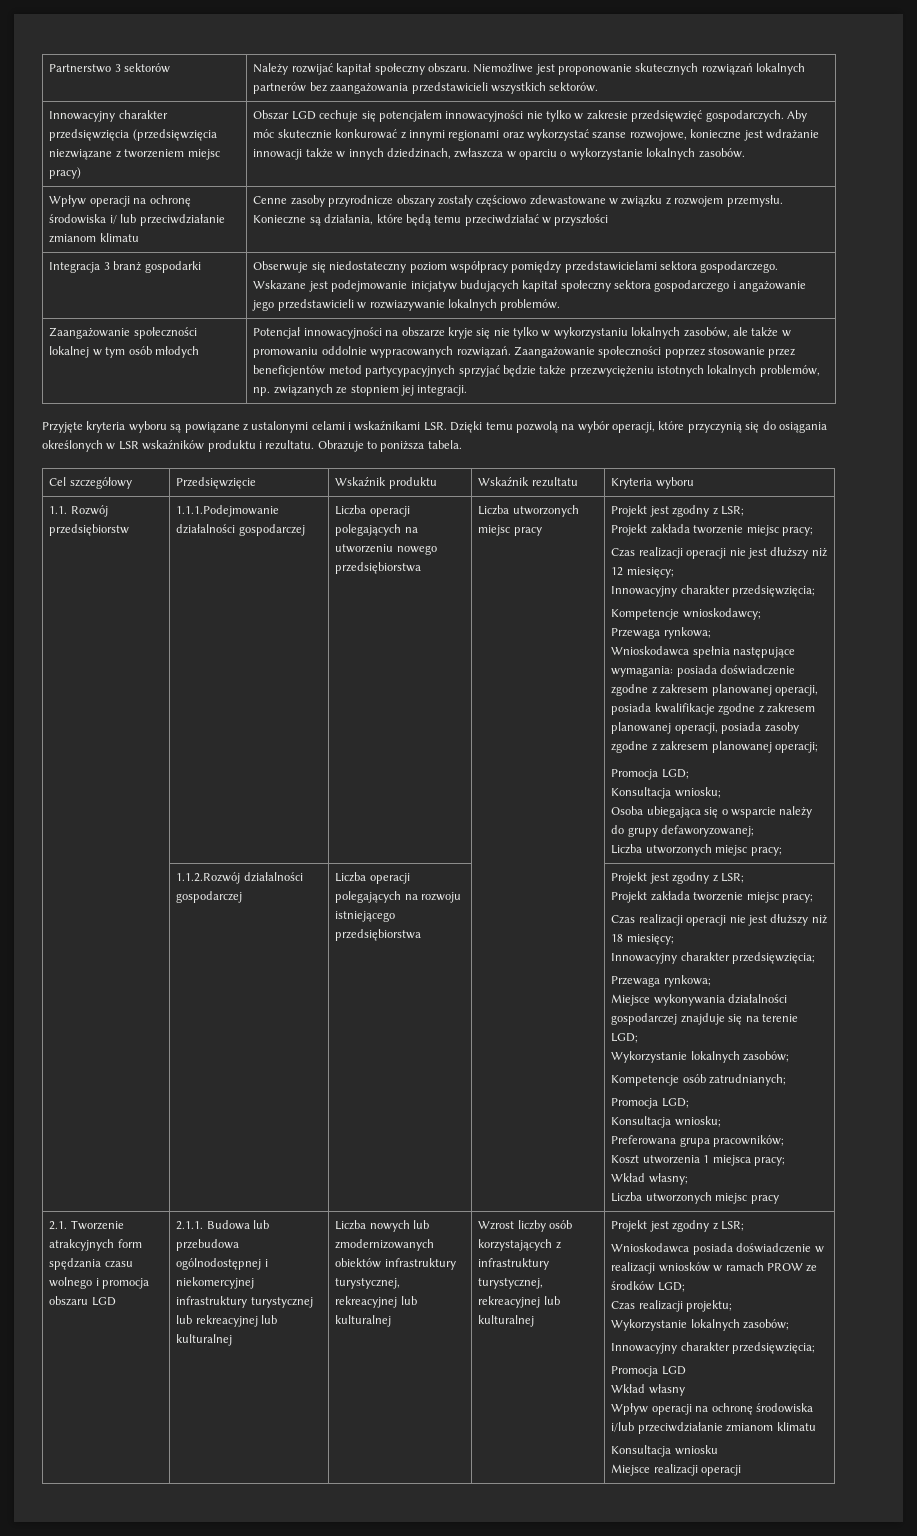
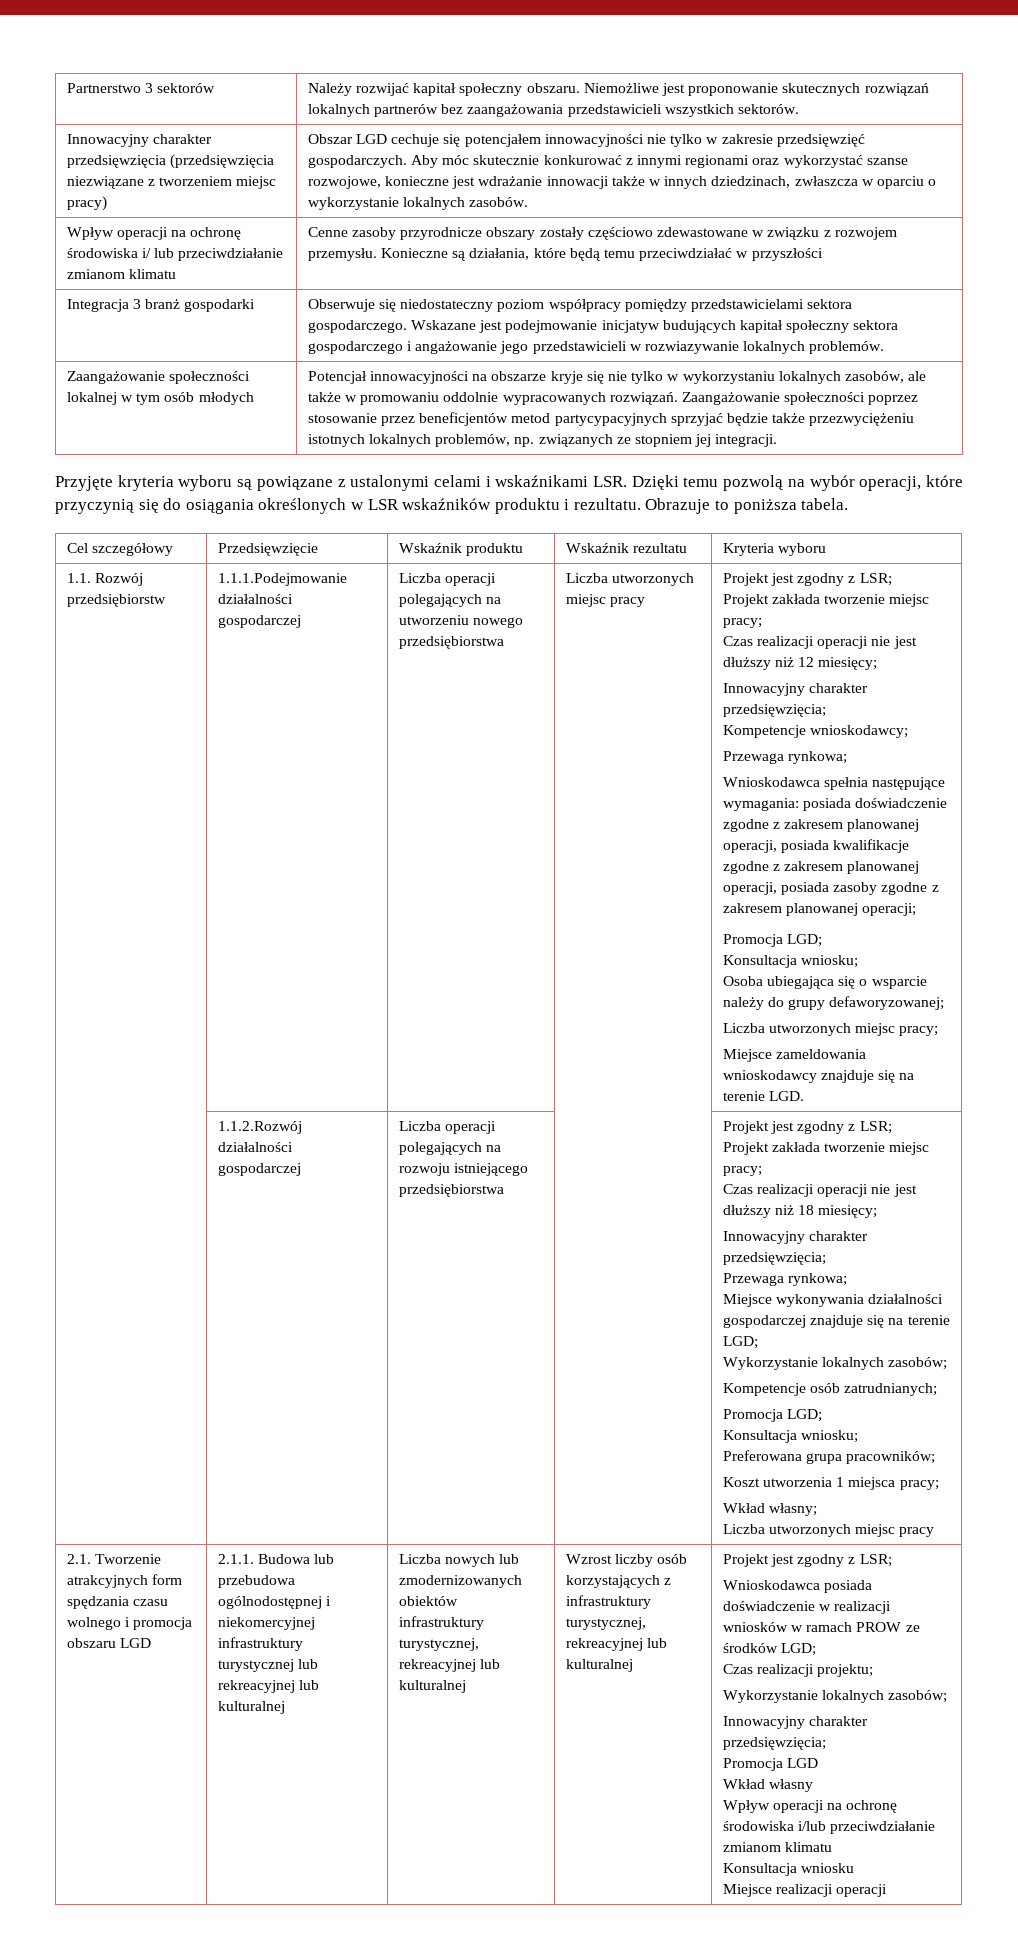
(782, 851) none -> [722,1049,867,1062] [722,1070,915,1083] [722,1091,805,1101] // Miejsce zameldowania wnioskodawcy znajduje się na terenie LGD.

